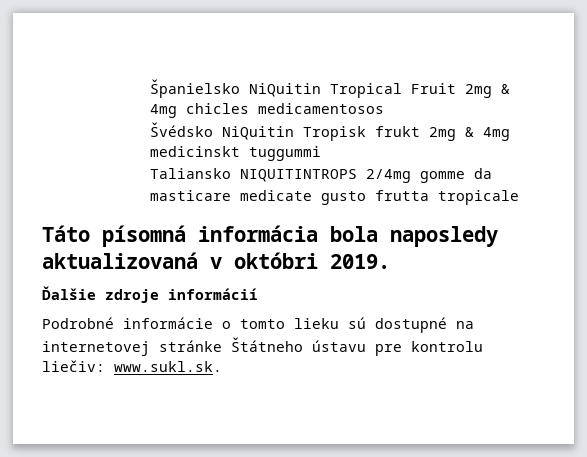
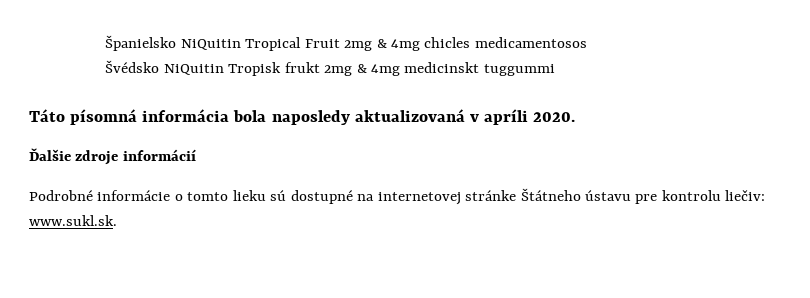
[150,168,493,183] [150,190,520,205] // Taliansko NIQUITINTROPS 2/4mg gomme da masticare medicate gusto frutta tropicale -> (555, 70) none
[234,252,390,269] októbri 2019. -> [483,109,576,125] apríli 2020.

